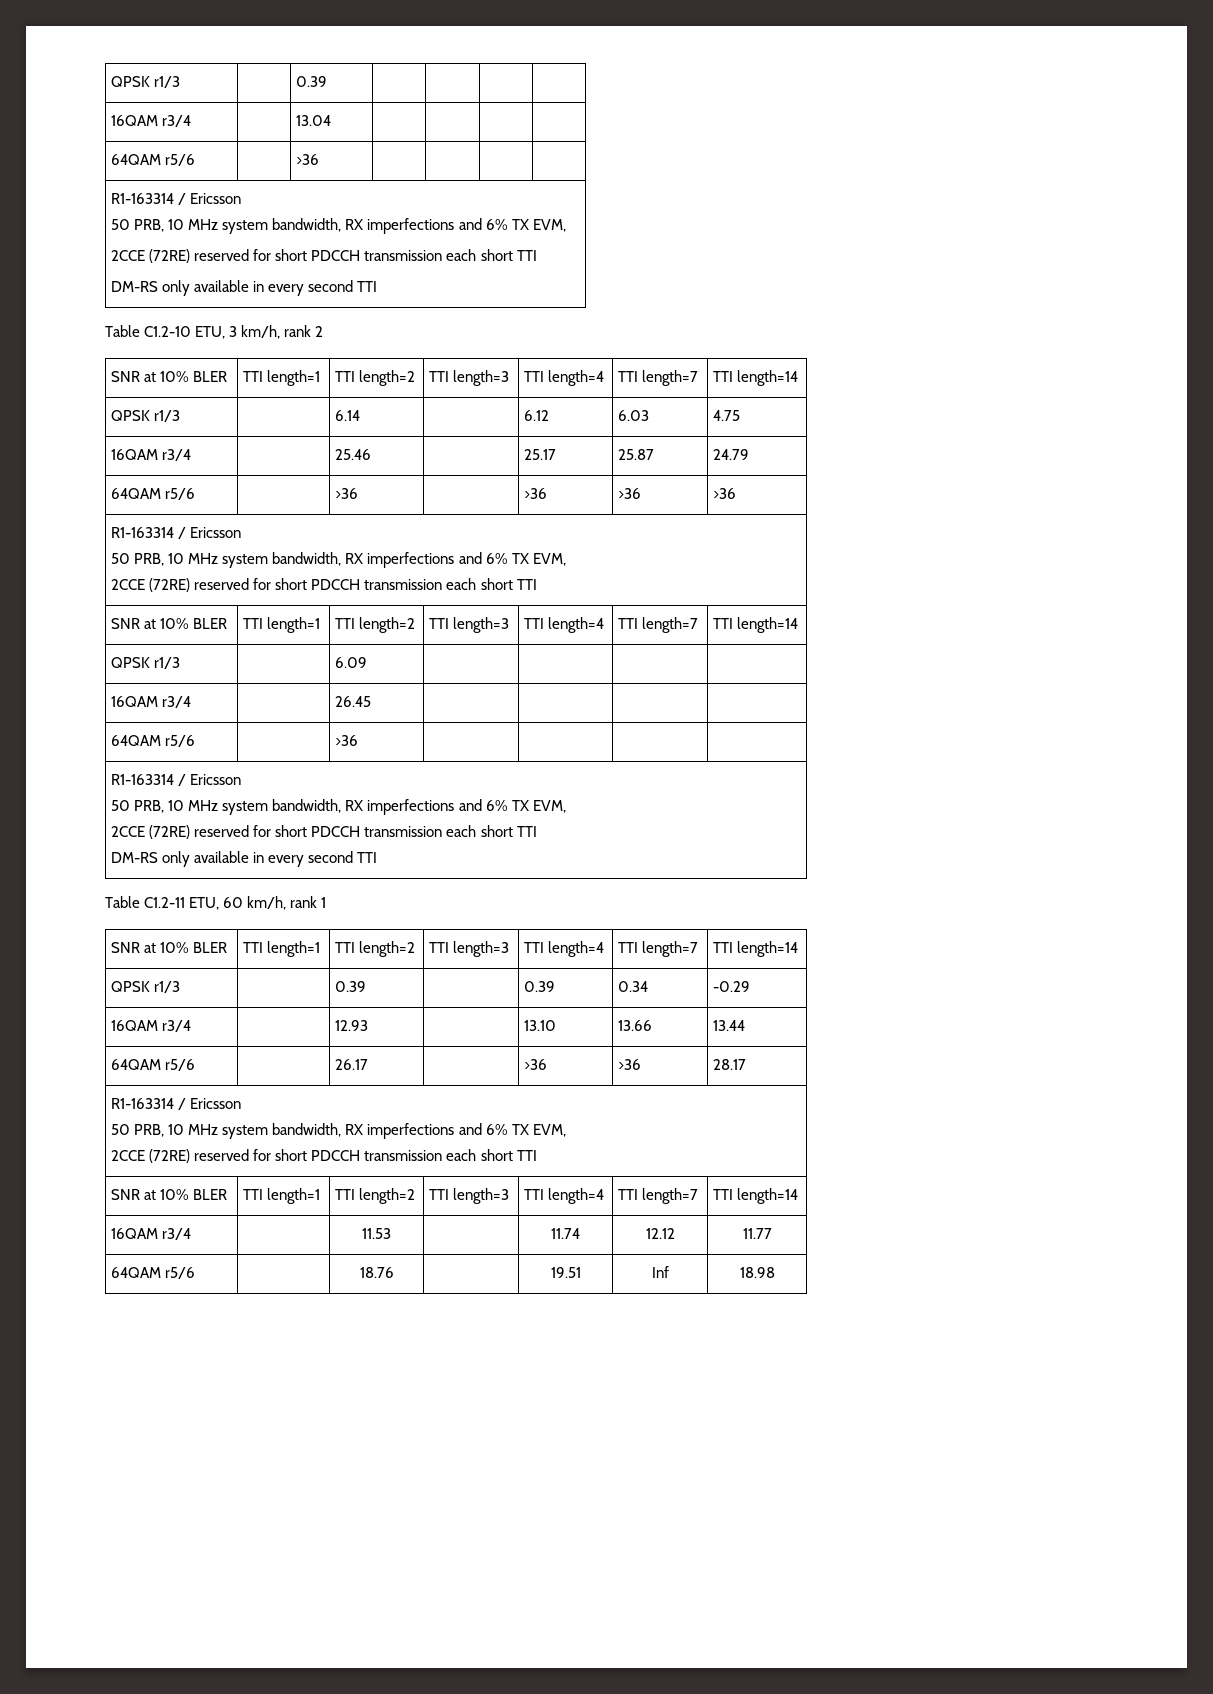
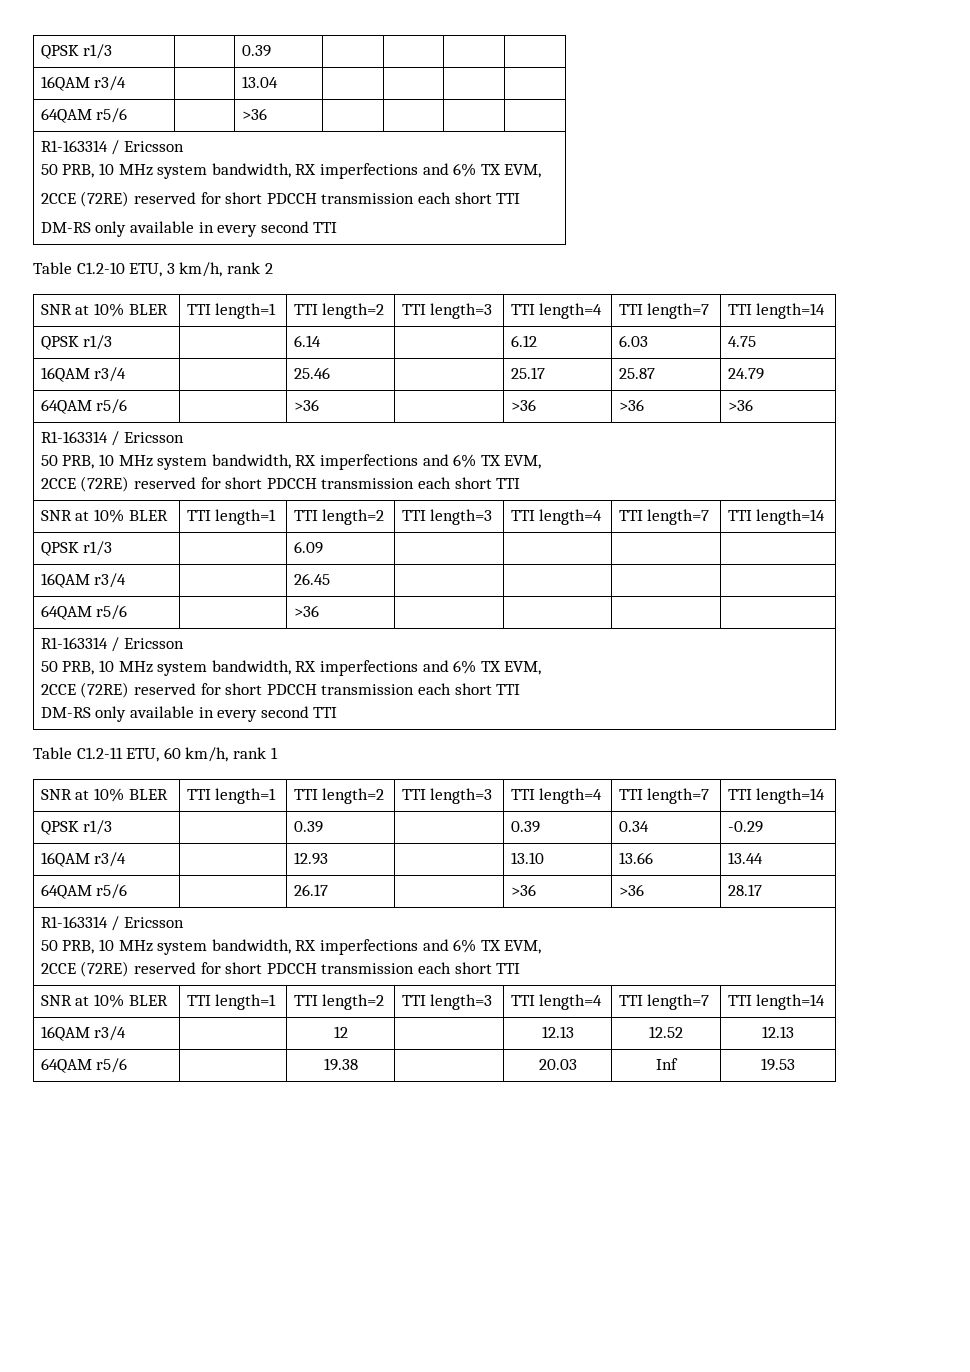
[362,1228,391,1239] [551,1228,580,1239] [645,1228,675,1239] [742,1228,772,1239] [111,1267,196,1279] [359,1267,394,1278] [550,1267,581,1278] 11.53 | | 11.74 | 12.12 | 11.77 // 64QAM r5/6 | | 18.76 | | 19.51 -> [333,1026,348,1038] [541,1026,574,1038] [649,1026,683,1038] [762,1026,794,1038] [40,1058,128,1073] [323,1058,358,1071] [538,1059,577,1070] 12 | | 12.13 | 12.52 | 12.13 // 64QAM r5/6 | | 19.38 | | 20.03
[739,1267,775,1278] 18.98 -> [761,1058,795,1071] 19.53

